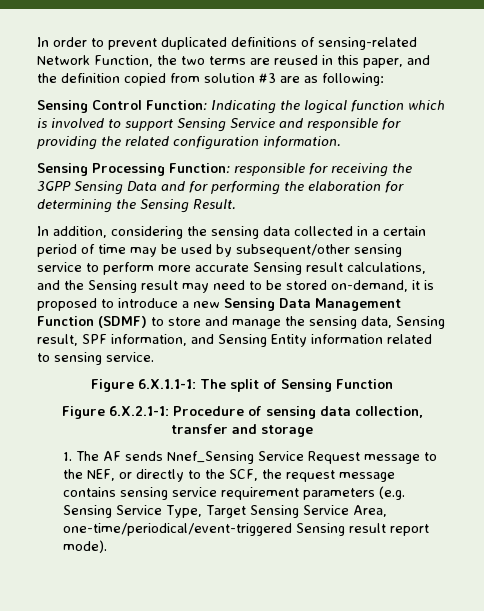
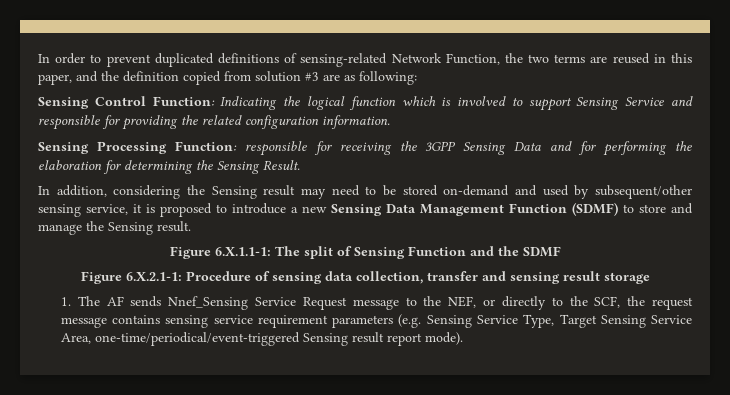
[211,226,426,239] [37,244,402,257] [37,262,426,275] [37,280,84,290] sensing data collected in a certain period of time may be used by subsequent/other sensing service to perform more accurate Sensing result calculations, and the -> (205, 190) none
[331,280,408,292] on-demand, -> [443,185,692,199] [38,204,128,217] on-demand and used by subsequent/other sensing service,
[309,316,445,329] [37,334,432,347] [37,352,154,365] sensing data, Sensing result, SPF information, and Sensing Entity information related to sensing service. -> [108,221,191,235] Sensing result.
(393, 384) none -> [469,246,561,257] and the SDMF
(257, 429) none -> [509,271,600,284] sensing result

